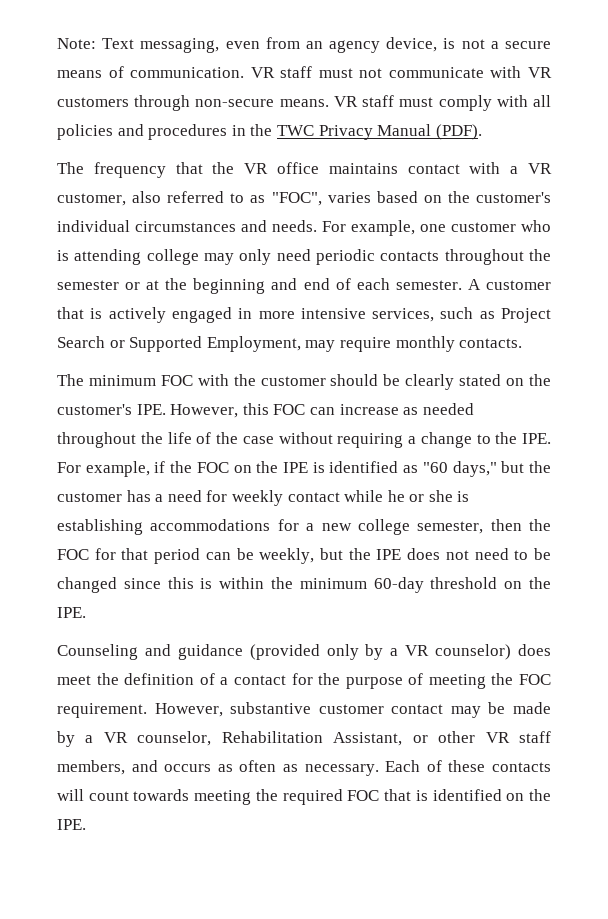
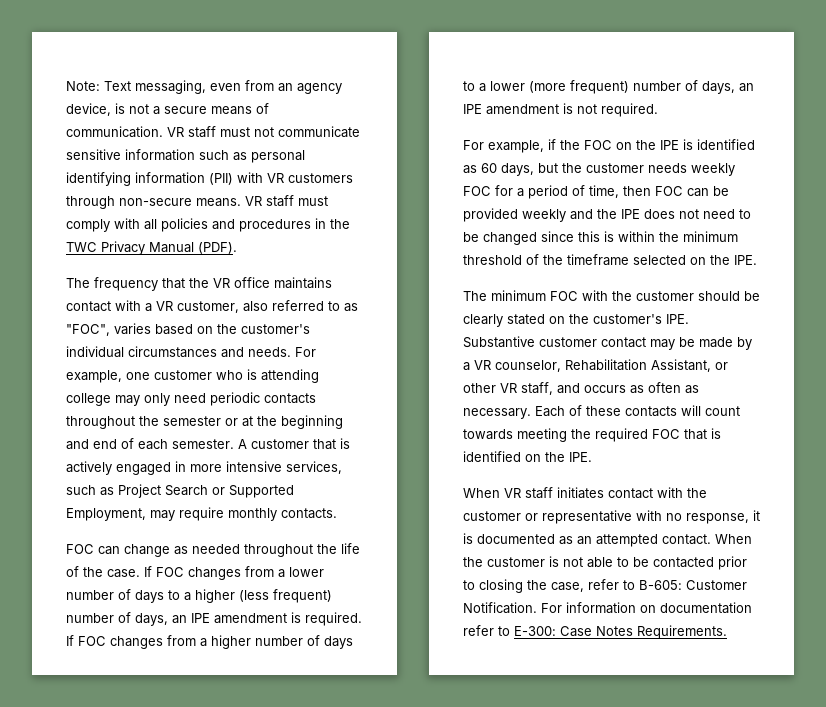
(484, 72) none -> [66,149,305,163] [66,172,233,186] sensitive information such as personal identifying information (PII)
(523, 343) none -> [66,543,360,557] [66,566,324,580] [66,589,332,603] [66,612,362,626] [66,635,353,649] [463,80,754,94] [463,103,658,117] [463,139,755,153] [463,163,735,176] [463,185,729,199] [463,208,751,222] [463,231,738,245] [463,254,757,266] // FOC can change as needed throughout the life of the case. If FOC changes from a lower number of days to a higher (less frequent) number of days, an IPE amendment is required. If FOC changes from a higher number of days to a lower (more frequent) number of days, an IPE amendment is not required. // For example, if the FOC on the IPE is identified as 60 days, but the customer needs weekly FOC for a period of time, then FOC can be provided weekly and the IPE does not need to be changed since this is within the minimum threshold of the timeframe selected on the IPE.
[170,403,474,418] [57,432,551,448] [57,461,552,477] [57,490,470,506] [57,519,551,535] [57,548,552,564] [57,577,551,593] [57,607,86,618] [57,644,552,660] [57,673,551,689] [57,702,312,718] However, this FOC can increase as needed throughout the life of the case without requiring a change to the IPE. For example, if the FOC on the IPE is identified as "60 days," but the customer has a need for weekly contact while he or she is establishing accommodations for a new college semester, then the FOC for that period can be weekly, but the IPE does not need to be changed since this is within the minimum 60-day threshold on the IPE. // Counseling and guidance (provided only by a VR counselor) does meet the definition of a contact for the purpose of meeting the FOC requirement. However, substantive -> [463,336,535,348] Substantive
[519,731,551,743] [57,760,125,775] staff members, -> [521,382,553,395] staff,
(86, 824) none -> [463,487,707,499] [463,510,760,524] [463,533,752,547] [463,556,747,570] [463,579,747,593] [463,602,752,614] [463,625,727,639] // When VR staff initiates contact with the customer or representative with no response, it is documented as an attempted contact. When the customer is not able to be contacted prior to closing the case, refer to B-605: Customer Notification. For information on documentation refer to E-300: Case Notes Requirements.

